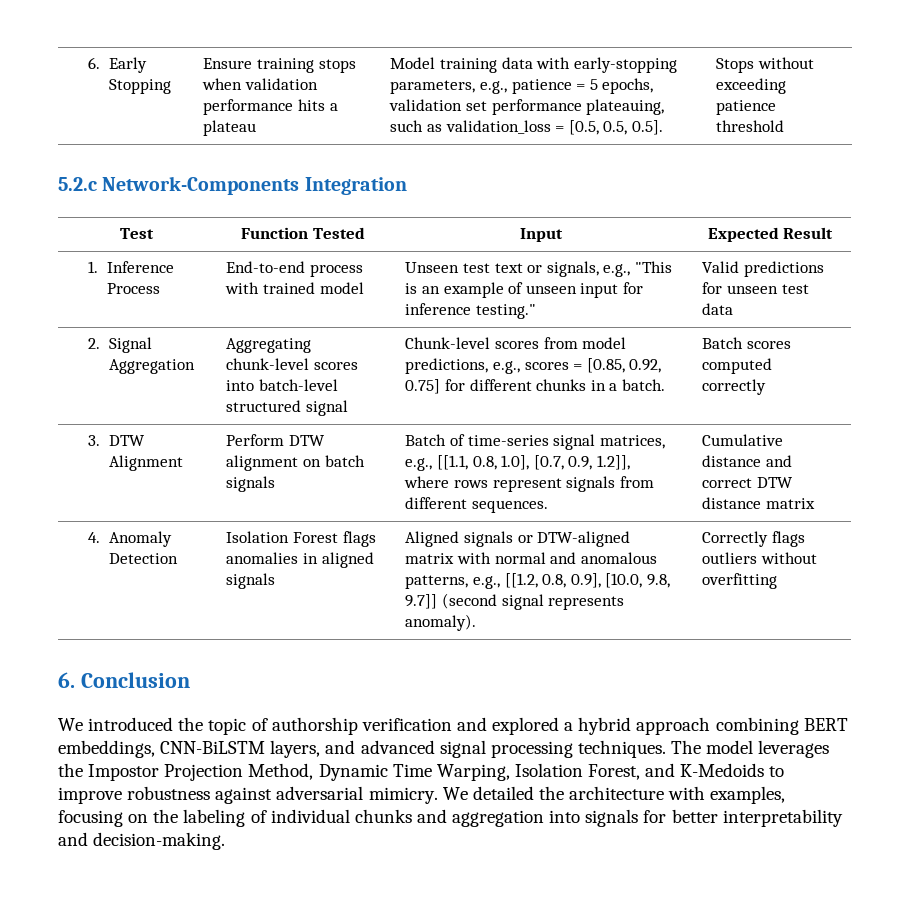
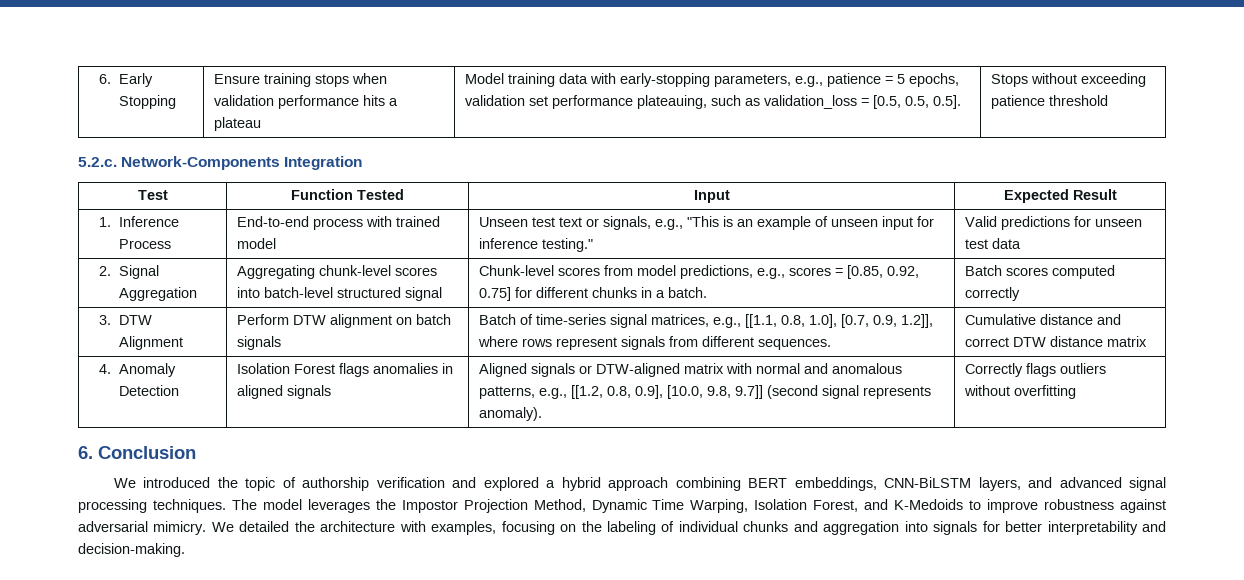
[58,177,97,191] 5.2.c -> [78,157,117,167] 5.2.c.

